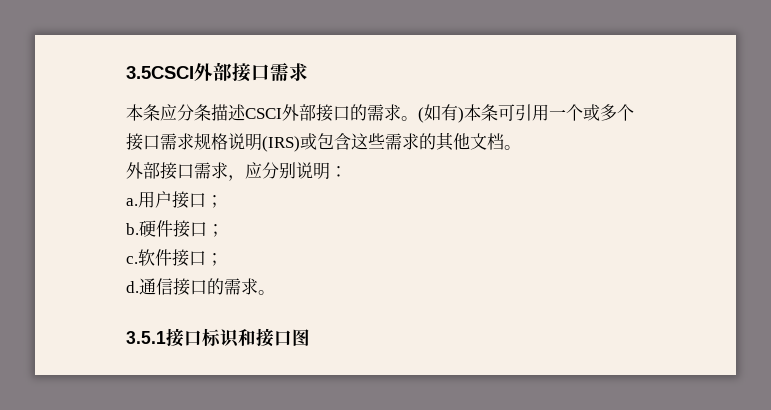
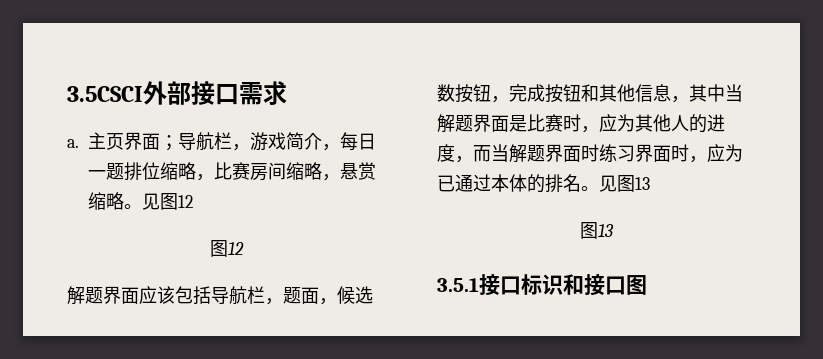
[126,104,634,123] [126,132,521,152] [126,162,347,181] [126,191,223,209] [126,220,224,238] [126,249,223,267] [126,278,275,296] 本条应分条描述CSCI外部接口的需求。(如有)本条可引用一个或多个接口需求规格说明(IRS)或包含这些需求的其他文档。 // 外部接口需求，应分别说明： // a.用户接口； // b.硬件接口； // c.软件接口； // d.通信接口的需求。 -> [67,132,377,151] [88,162,377,181] [88,192,195,210] [210,240,244,257] [67,286,373,305] [437,84,743,103] [437,114,725,133] [437,144,743,163] [437,174,650,193] [580,222,614,239] a.主页界面；导航栏，游戏简介，每日一题排位缩略，比赛房间缩略，悬赏缩略。见图12 // 图12 // 解题界面应该包括导航栏，题面，候选数按钮，完成按钮和其他信息，其中当解题界面是比赛时，应为其他人的进度，而当解题界面时练习界面时，应为已通过本体的排名。见图13 // 图13

